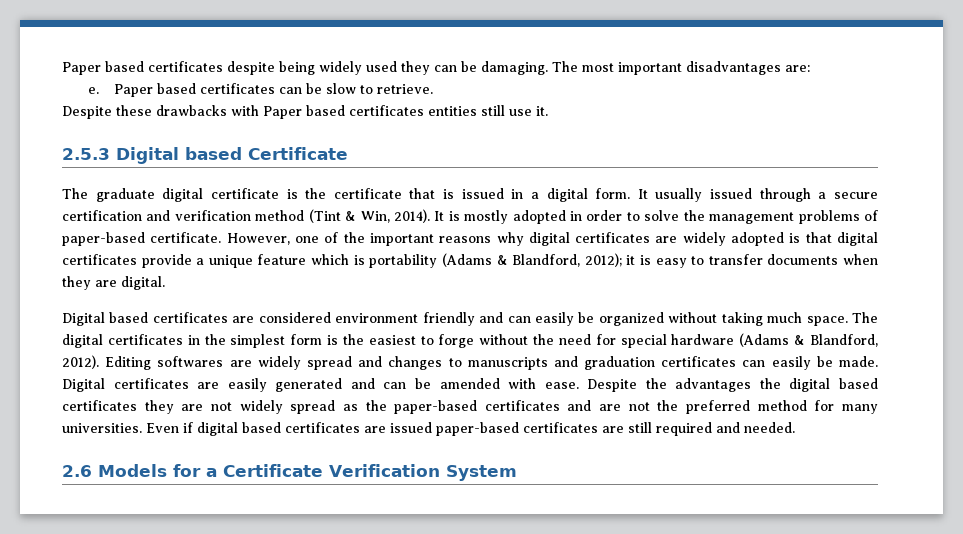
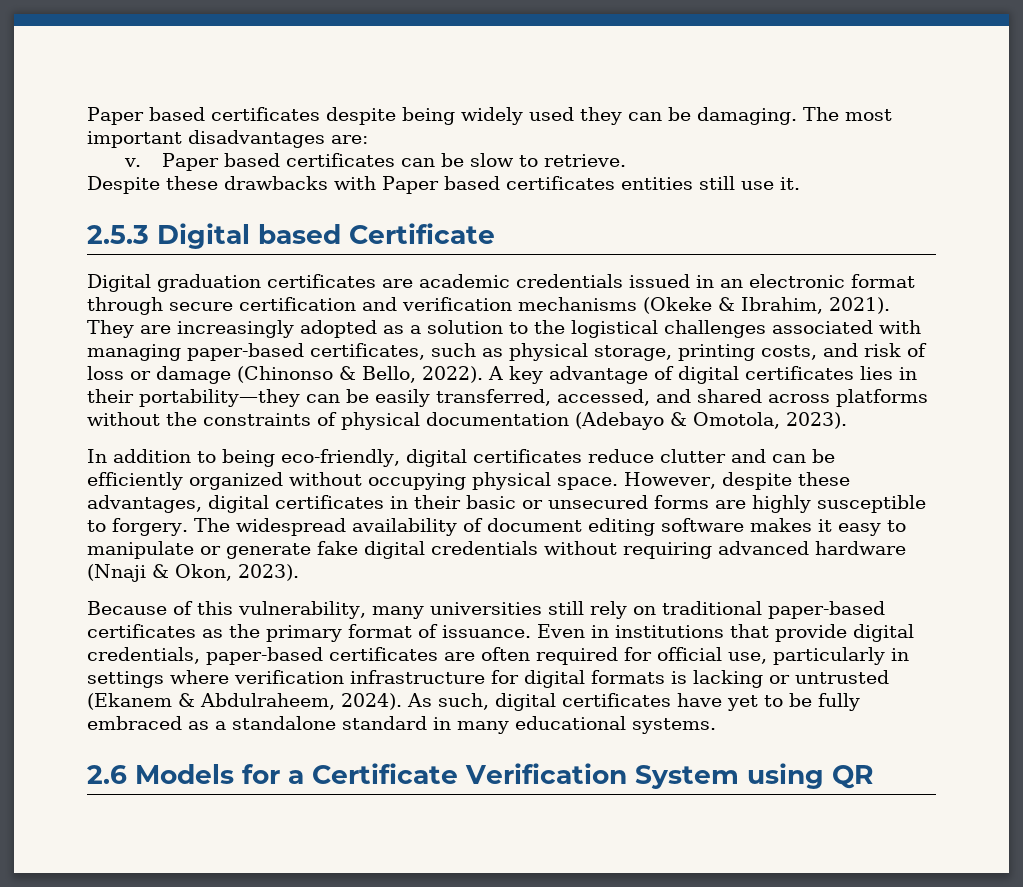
[88,87,100,94] e. -> [123,158,142,167] v.
[62,188,879,202] [62,209,879,224] [62,232,878,246] [62,253,878,268] [62,276,165,290] [62,312,878,326] [62,333,879,348] [62,355,878,370] [62,378,878,392] [62,400,878,414] [62,422,795,436] The graduate digital certificate is the certificate that is issued in a digital form. It usually issued through a secure certification and verification method (Tint & Win, 2014). It is mostly adopted in order to solve the management problems of paper-based certificate. However, one of the important reasons why digital certificates are widely adopted is that digital certificates provide a unique feature which is portability (Adams & Blandford, 2012); it is easy to transfer documents when they are digital. // Digital based certificates are considered environment friendly and can easily be organized without taking much space. The digital certificates in the simplest form is the easiest to forge without the need for special hardware (Adams & Blandford, 2012). Editing softwares are widely spread and changes to manuscripts and graduation certificates can easily be made. Digital certificates are easily generated and can be amended with ease. Despite the advantages the digital based certificates they are not widely spread as the paper-based certificates and are not the preferred method for many universities. Even if digital based certificates are issued paper-based certificates are still required and needed. -> [87,274,915,292] [87,297,890,315] [87,320,921,338] [87,343,927,361] [87,366,917,384] [87,389,928,407] [87,412,847,430] [87,449,835,467] [87,472,850,490] [87,495,926,513] [87,518,906,536] [87,541,906,559] [87,564,299,582] [87,601,885,619] [87,624,914,642] [87,647,909,665] [87,670,889,688] [87,693,860,711] [87,716,716,734] Digital graduation certificates are academic credentials issued in an electronic format through secure certification and verification mechanisms (Okeke & Ibrahim, 2021). They are increasingly adopted as a solution to the logistical challenges associated with managing paper-based certificates, such as physical storage, printing costs, and risk of loss or damage (Chinonso & Bello, 2022). A key advantage of digital certificates lies in their portability—they can be easily transferred, accessed, and shared across platforms without the constraints of physical documentation (Adebayo & Omotola, 2023). // In addition to being eco-friendly, digital certificates reduce clutter and can be efficiently organized without occupying physical space. However, despite these advantages, digital certificates in their basic or unsecured forms are highly susceptible to forgery. The widespread availability of document editing software makes it easy to manipulate or generate fake digital credentials without requiring advanced hardware (Nnaji & Okon, 2023). // Because of this vulnerability, many universities still rely on traditional paper-based certificates as the primary format of issuance. Even in institutions that provide digital credentials, paper-based certificates are often required for official use, particularly in settings where verification infrastructure for digital formats is lacking or untrusted (Ekanem & Abdulraheem, 2024). As such, digital certificates have yet to be fully embraced as a standalone standard in many educational systems.
(517, 473) none -> [747,763,873,789] using QR

